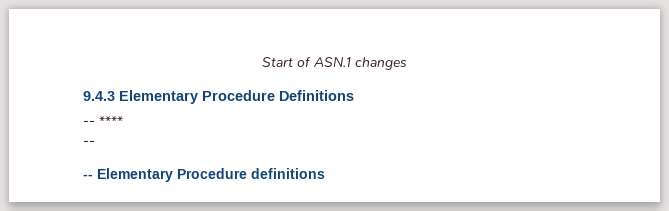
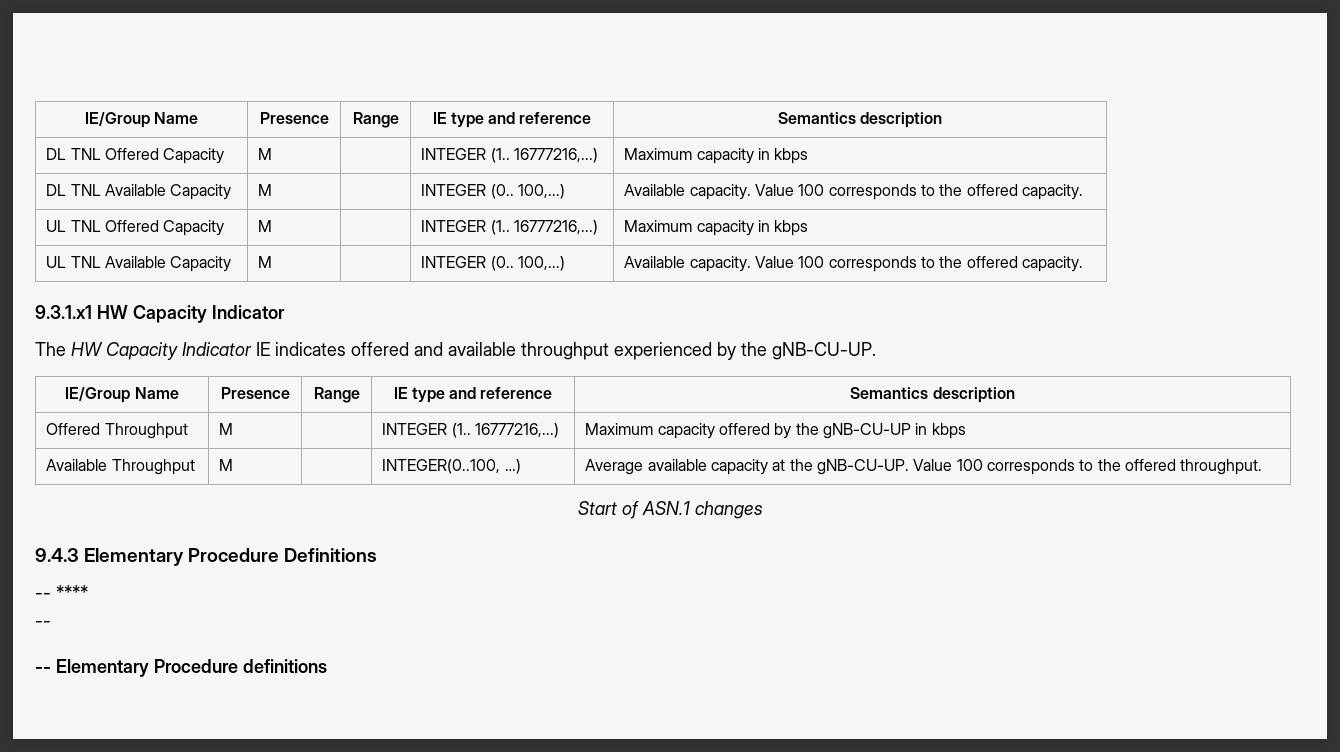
(262, 62) none -> [84,112,199,128] [259,112,329,124] [352,112,399,128] [432,112,592,128] [777,112,943,128] [46,148,225,164] [258,148,273,160] [421,148,599,163] [624,148,809,164] [46,184,232,200] [258,184,273,196] [421,184,566,199] [624,184,1084,200] [46,220,225,236] [258,220,273,232] [421,220,599,235] [624,220,809,236] [46,256,232,272] [258,256,273,268] [421,256,566,271] [624,256,1084,272] [35,305,285,323] [35,342,876,360] [65,387,179,403] [220,387,290,399] [313,387,360,403] [393,387,553,403] [850,387,1015,403] [46,423,188,439] [219,423,234,435] [382,423,560,438] [585,423,966,439] [46,459,195,475] [219,459,234,471] [382,459,521,474] [585,459,1263,475] IE/Group Name | Presence | Range | IE type and reference | Semantics description // DL TNL Offered Capacity | M | | INTEGER (1.. 16777216,...) | Maximum capacity in kbps // DL TNL Available Capacity | M | | INTEGER (0.. 100,...) | Available capacity. Value 100 corresponds to the offered capacity. // UL TNL Offered Capacity | M | | INTEGER (1.. 16777216,...) | Maximum capacity in kbps // UL TNL Available Capacity | M | | INTEGER (0.. 100,...) | Available capacity. Value 100 corresponds to the offered capacity. // 9.3.1.x1 HW Capacity Indicator // The HW Capacity Indicator IE indicates offered and available throughput experienced by the gNB-CU-UP. // IE/Group Name | Presence | Range | IE type and reference | Semantics description // Offered Throughput | M | | INTEGER (1.. 16777216,...) | Maximum capacity offered by the gNB-CU-UP in kbps // Available Throughput | M | | INTEGER(0..100, …) | Average available capacity at the gNB-CU-UP. Value 100 corresponds to the offered throughput. //

